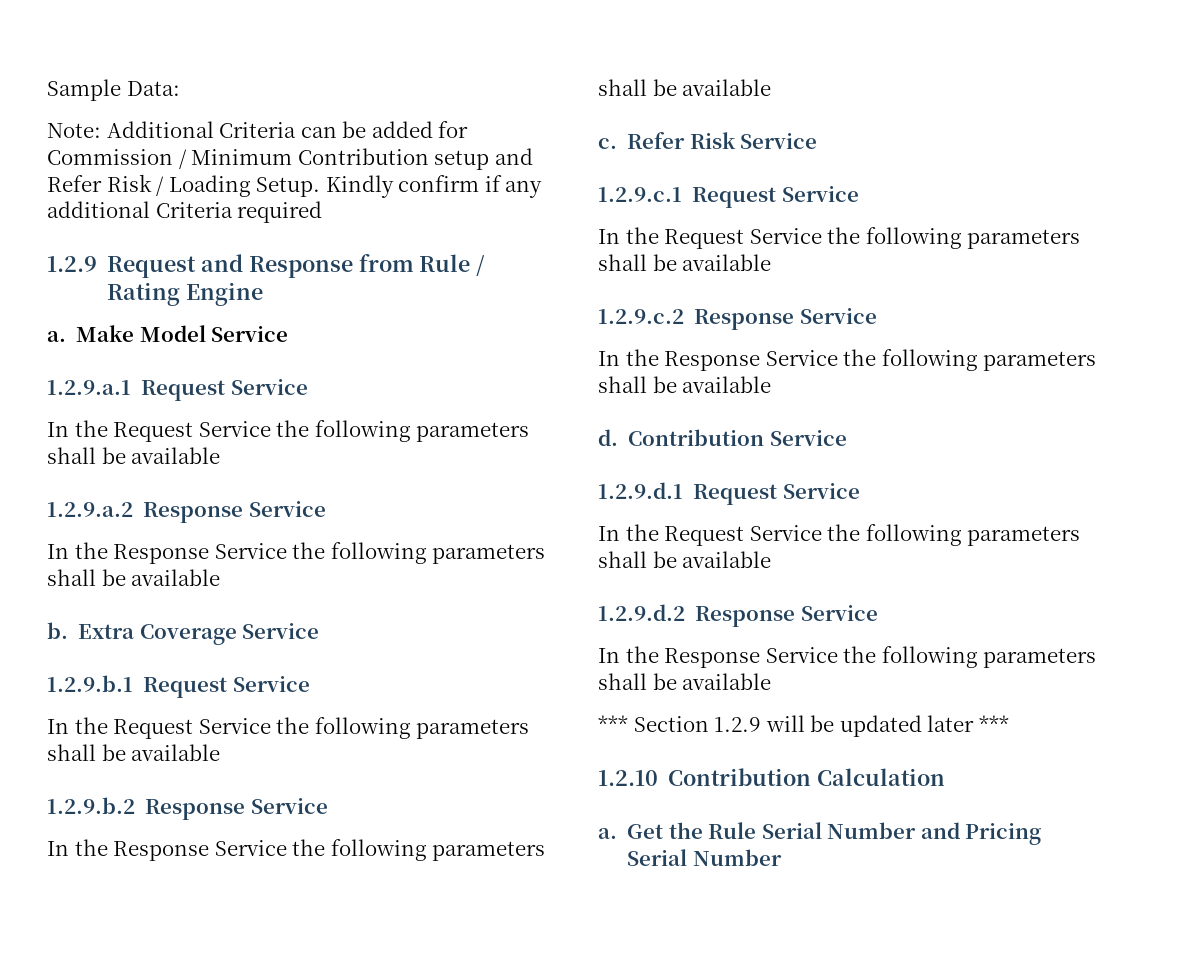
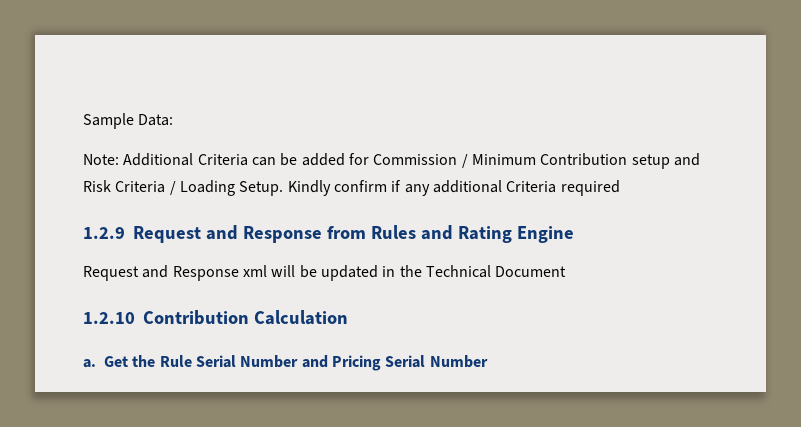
[47,174,152,192] Refer Risk -> [83,180,166,193] Risk Criteria
[419,254,486,276] Rule / -> [370,225,453,240] Rules and
[47,325,289,342] [47,379,308,401] [47,420,530,442] [47,447,221,464] [47,501,326,523] [47,542,546,564] [47,569,221,586] [47,622,320,645] [47,675,310,698] [47,717,530,739] [47,744,221,761] [47,797,328,820] [47,839,546,861] [598,79,772,96] [598,132,818,149] [598,186,859,208] [598,227,1081,249] [598,254,772,271] [598,308,877,330] [598,349,1097,371] [598,376,772,393] [598,429,847,446] [598,482,860,505] [598,524,1081,546] [598,551,772,568] [598,604,878,627] [598,646,1097,668] [598,673,772,690] [598,715,1009,737] a. Make Model Service // 1.2.9.a.1 Request Service // In the Request Service the following parameters shall be available // 1.2.9.a.2 Response Service // In the Response Service the following parameters shall be available // b. Extra Coverage Service // 1.2.9.b.1 Request Service // In the Request Service the following parameters shall be available // 1.2.9.b.2 Response Service // In the Response Service the following parameters shall be available // c. Refer Risk Service // 1.2.9.c.1 Request Service // In the Request Service the following parameters shall be available // 1.2.9.c.2 Response Service // In the Response Service the following parameters shall be available // d. Contribution Service // 1.2.9.d.1 Request Service // In the Request Service the following parameters shall be available // 1.2.9.d.2 Response Service // In the Response Service the following parameters shall be available // *** Section 1.2.9 will be updated later *** -> [83,265,567,281] Request and Response xml will be updated in the Technical Document

